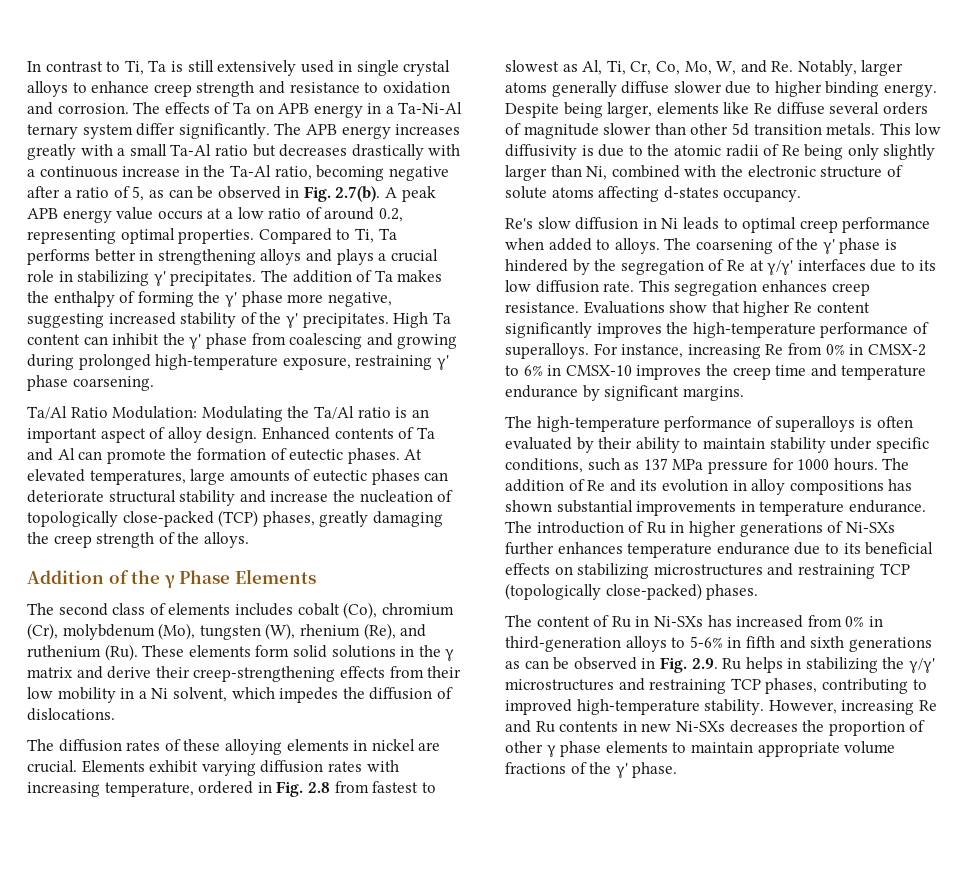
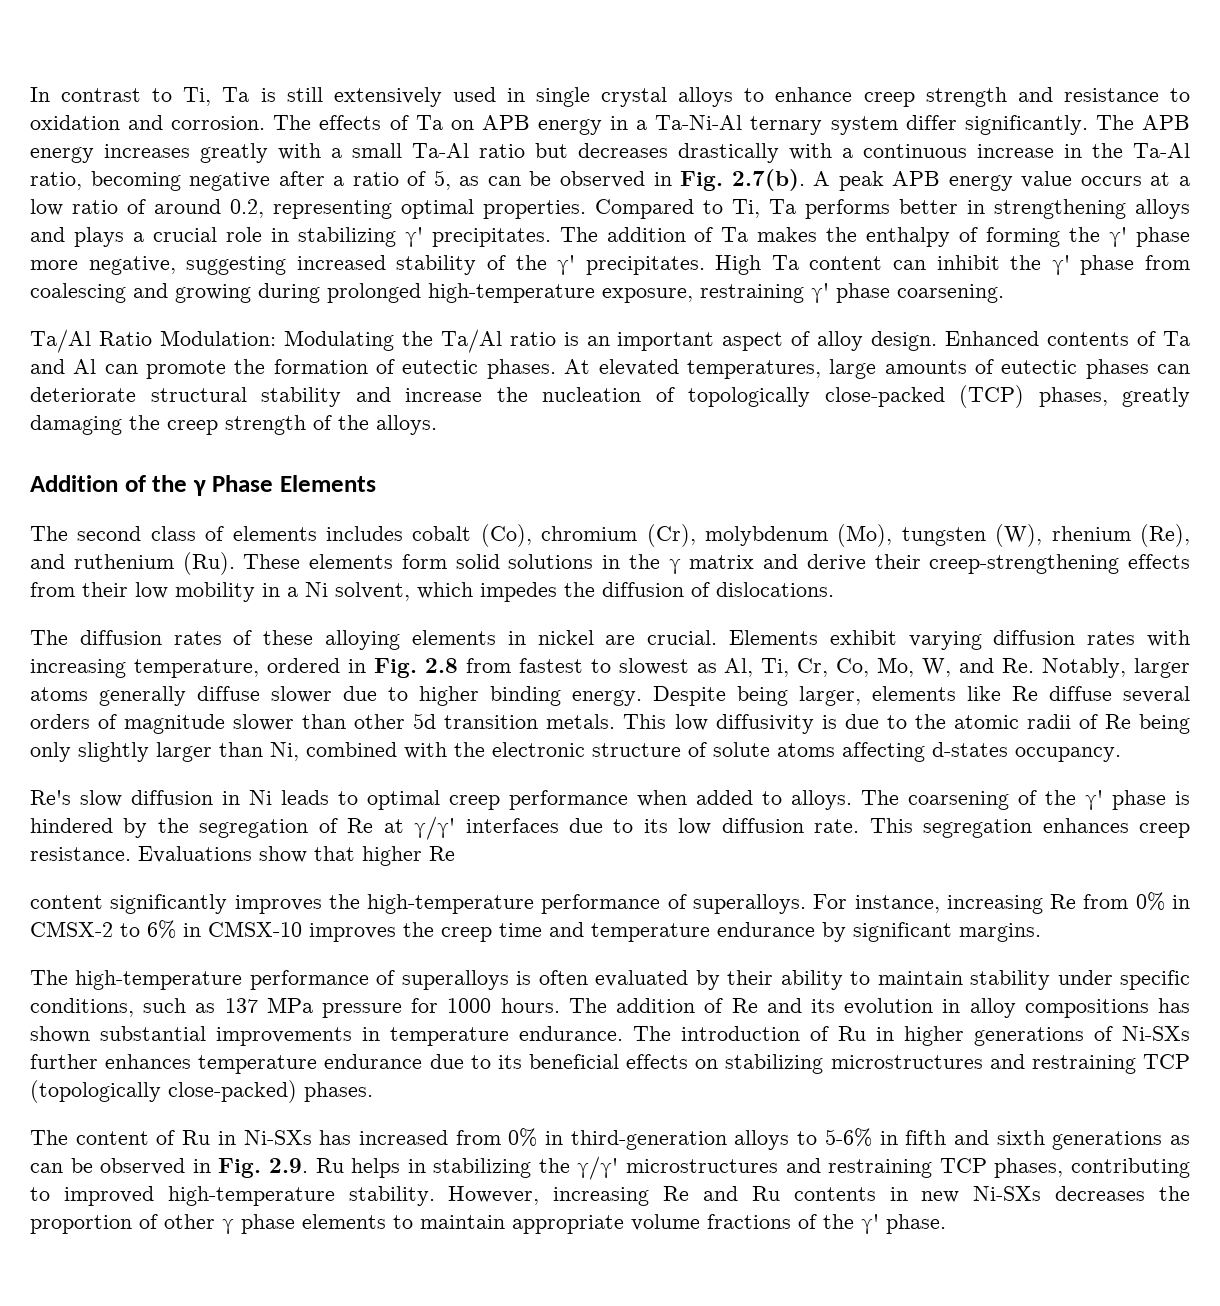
(812, 307) none -> (455, 853) //

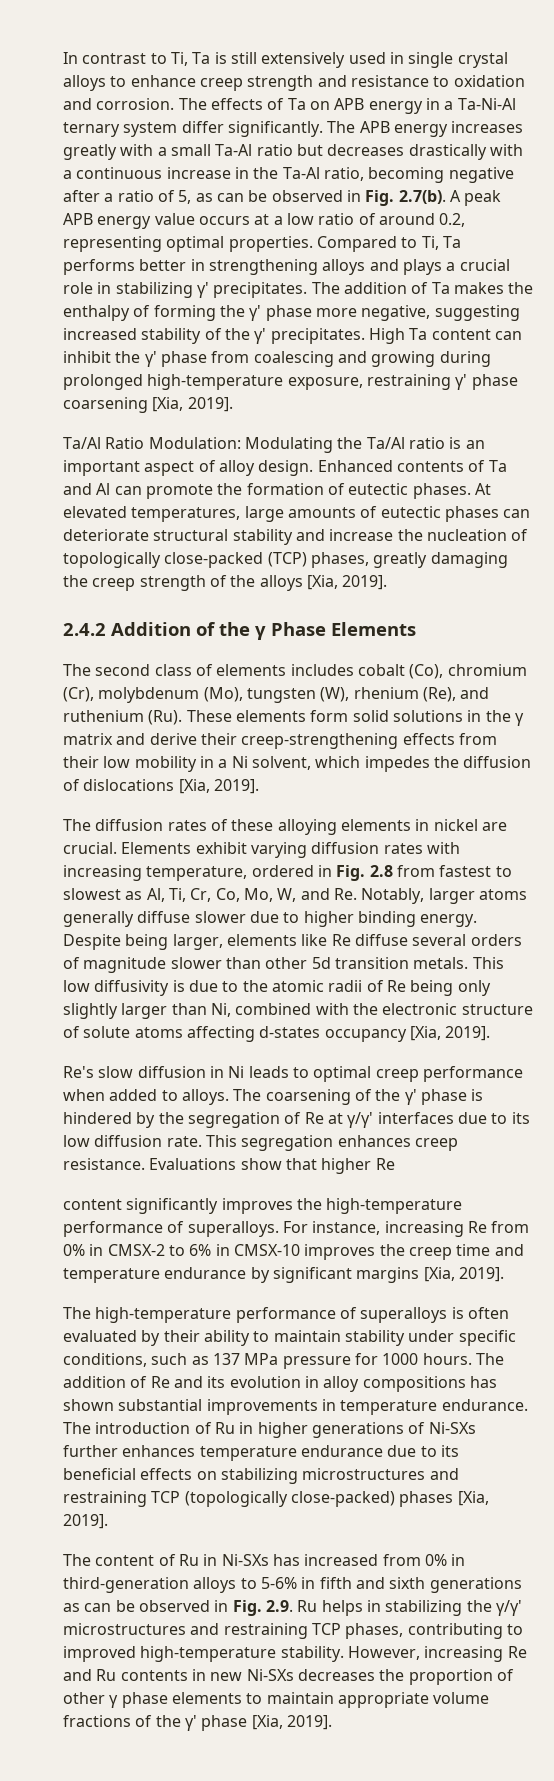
[897,284,1004,303] coarsening. -> [63,397,233,413] coarsening [Xia, 2019].
[376,415,437,435] alloys. // -> [259,575,388,591] [63,623,106,636] alloys [Xia, 2019]. // 2.4.2
[716,582,834,597] dislocations. -> [83,779,259,794] dislocations [Xia, 2019].
[1015,747,1121,762] occupancy. -> [324,1026,491,1042] occupancy [Xia, 2019].
[959,923,1041,942] margins. -> [356,1267,504,1283] margins [Xia, 2019].
[304,1082,373,1102] phases. -> [399,1491,489,1507] [63,1514,108,1529] phases [Xia, 2019].
[886,1214,946,1234] phase. -> [201,1715,332,1731] phase [Xia, 2019].

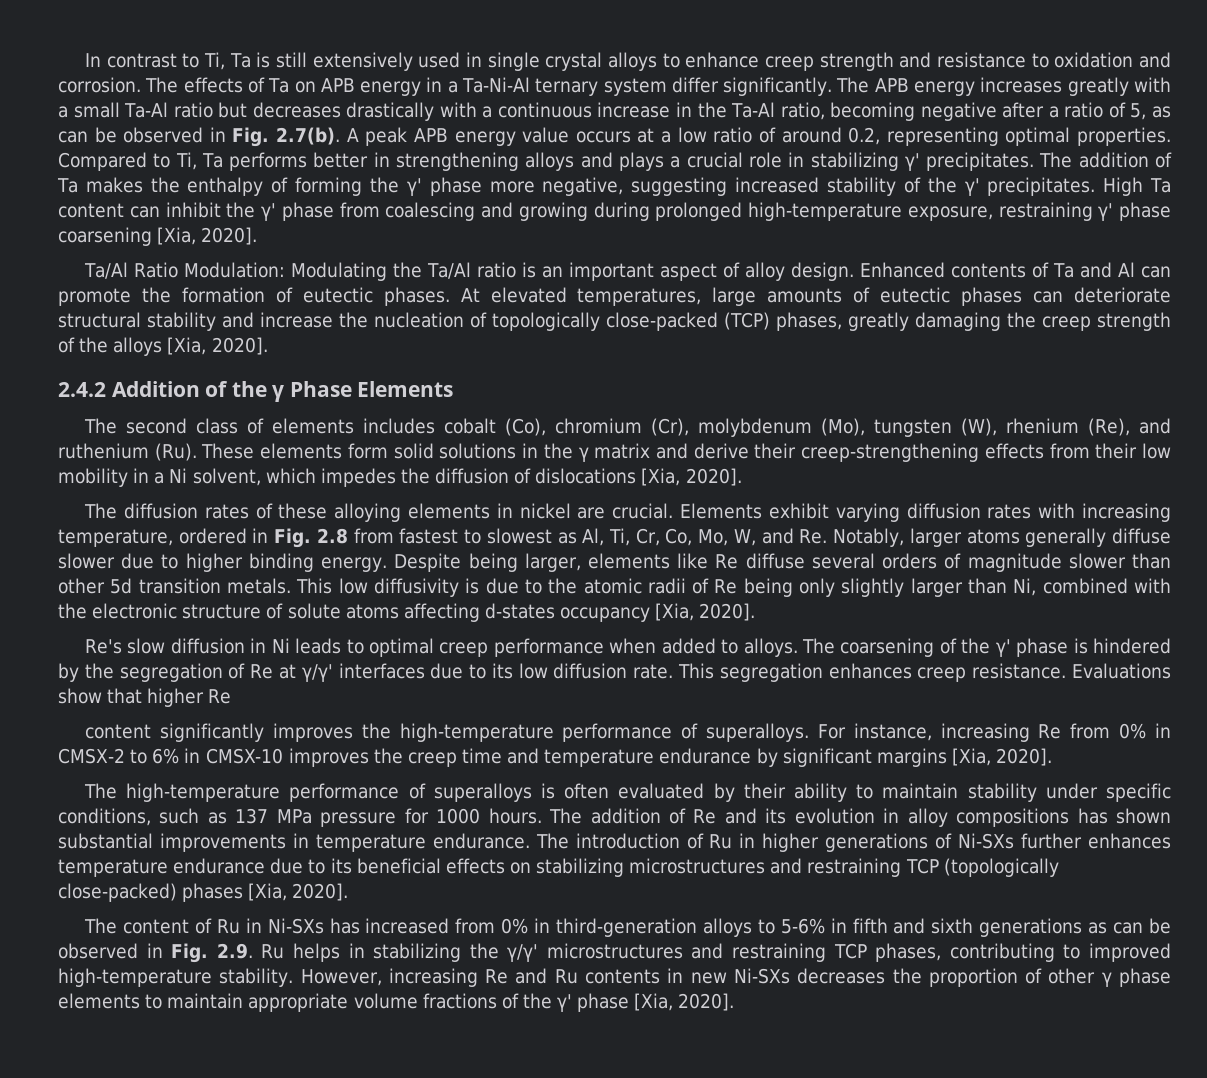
[187,397,233,412] 2019]. -> [201,227,258,245] 2020].
[342,575,388,590] 2019]. -> [211,337,268,355] 2020].
[213,779,259,794] 2019]. -> [685,468,742,486] 2020].
[445,1026,491,1041] 2019]. -> [699,603,756,621] 2020].
[458,1267,504,1282] 2019]. -> [996,748,1053,766] 2020].
[63,1514,108,1529] 2019]. -> [292,883,349,901] 2020].
[286,1715,332,1730] 2019]. -> [678,993,735,1011] 2020].

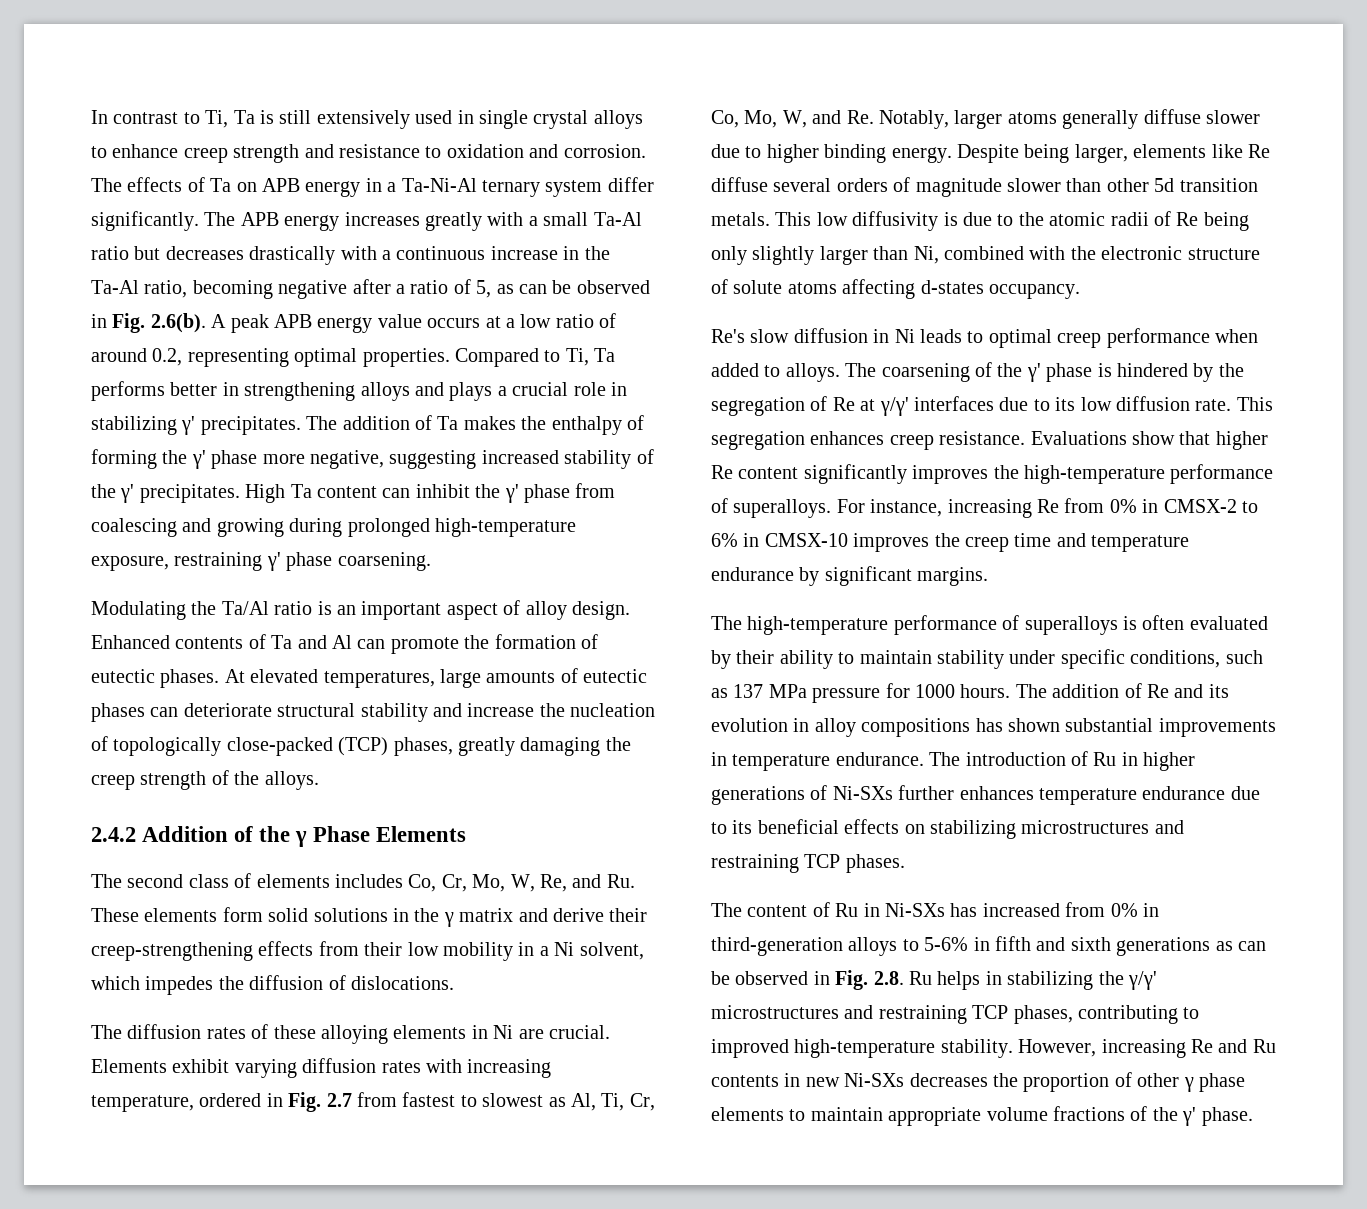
[276,127,341,145] 2.7(b). -> [150,313,206,333] 2.6(b).
[58,227,258,246] [84,262,286,279] coarsening [Xia, 2020]. // Ta/Al Ratio Modulation: -> [337,552,431,571] coarsening. //
[113,337,268,356] alloys [Xia, 2020]. -> [264,771,319,790] alloys.
[444,418,1172,437] [58,443,197,461] cobalt (Co), chromium (Cr), molybdenum (Mo), tungsten (W), rhenium (Re), and ruthenium (Ru). -> [408,874,635,892] Co, Cr, Mo, W, Re, and Ru.
[535,468,742,486] dislocations [Xia, 2020]. -> [351,976,454,990] dislocations.
[519,503,571,519] nickel -> [493,1025,514,1039] Ni
[316,528,348,544] 2.8 -> [326,1093,352,1107] 2.7
[560,603,756,622] occupancy [Xia, 2020]. -> [989,284,1080,299] occupancy.
(232, 696) // -> (733, 472) none
[876,748,1053,767] margins [Xia, 2020]. -> [917,567,989,586] margins.
[943,858,1059,877] [58,883,349,902] (topologically close-packed) phases [Xia, 2020]. -> [845,854,905,873] phases.
[216,943,253,959] 2.9. -> [873,971,904,985] 2.8.
[577,993,735,1012] phase [Xia, 2020]. -> [1201,1107,1253,1126] phase.

